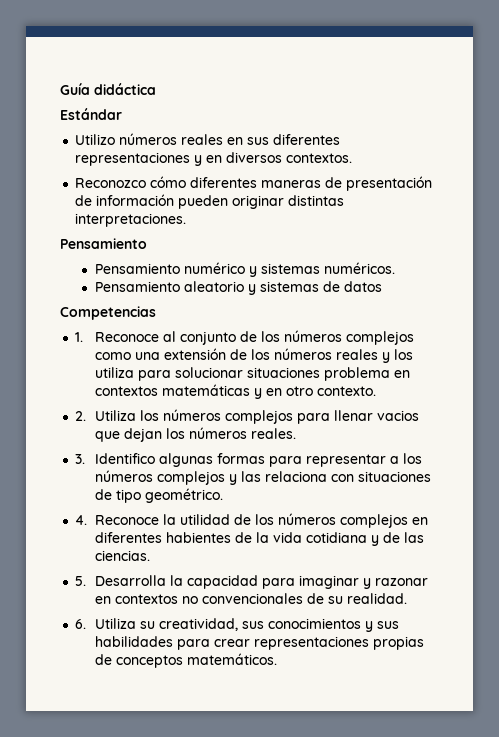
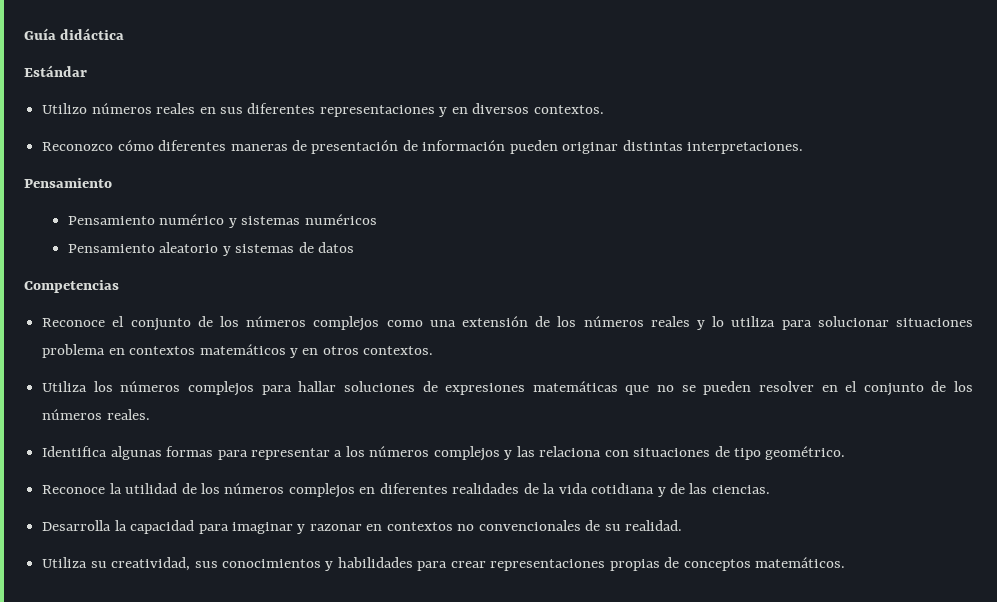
[324,262,396,274] numéricos. -> [304,214,377,225] numéricos
[75,331,177,342] 1. Reconoce al -> [42,316,125,327] Reconoce el
[394,349,414,360] los -> [712,316,725,327] lo
[162,384,377,399] [75,411,87,421] matemáticas y en otro contexto. // 2. -> [199,344,434,358] matemáticos y en otros contextos. //
[334,410,420,421] [95,428,163,442] llenar vacios que dejan -> [298,381,947,396] hallar soluciones de expresiones matemáticas que no se pueden resolver en el conjunto de
[75,453,156,464] 3. Identifico -> [42,446,108,457] Identifica
[75,515,88,525] 4. -> (846, 453) none
[166,532,232,543] habientes -> [452,483,520,494] realidades
[75,576,87,586] 5. -> (770, 489) none
[75,619,87,629] 6. -> (683, 525) none
[377,621,400,629] sus -> (334, 566) none

